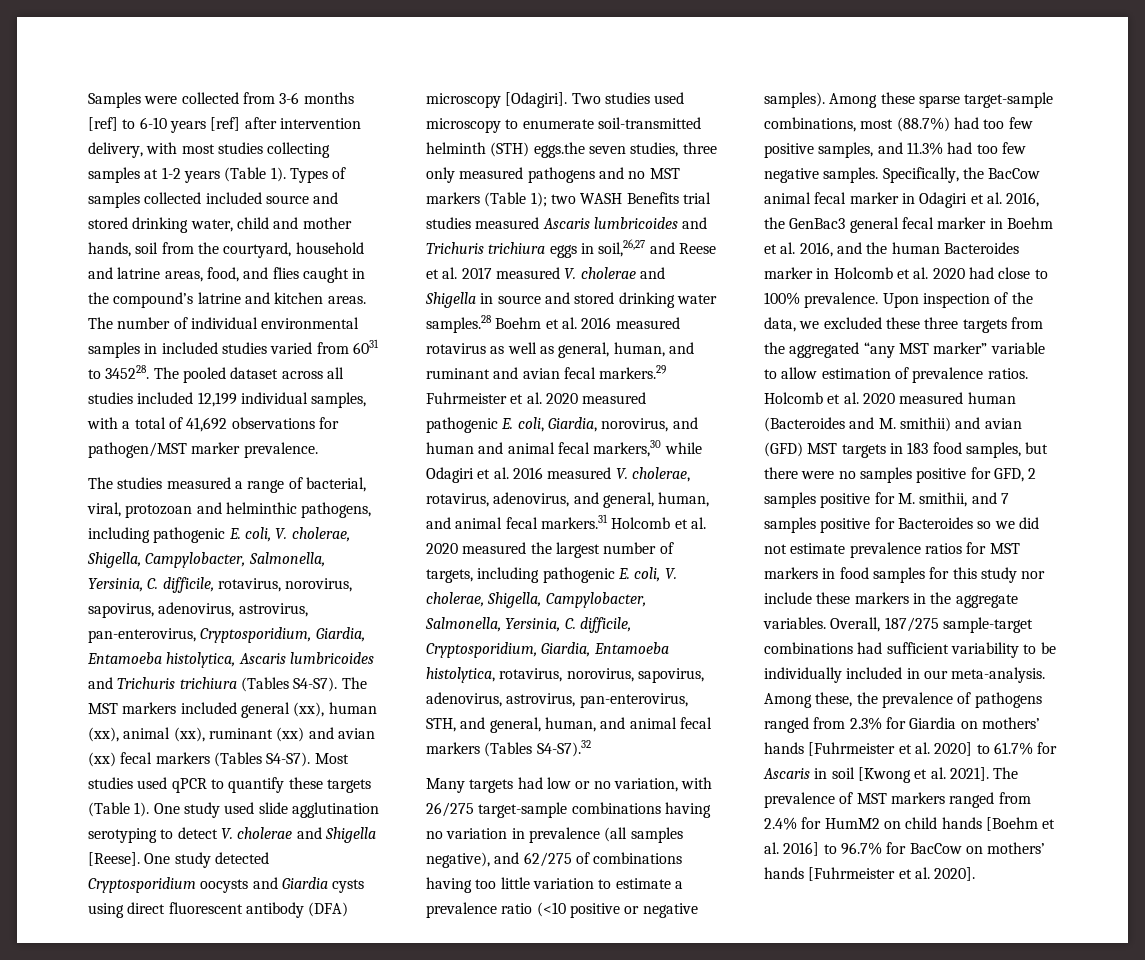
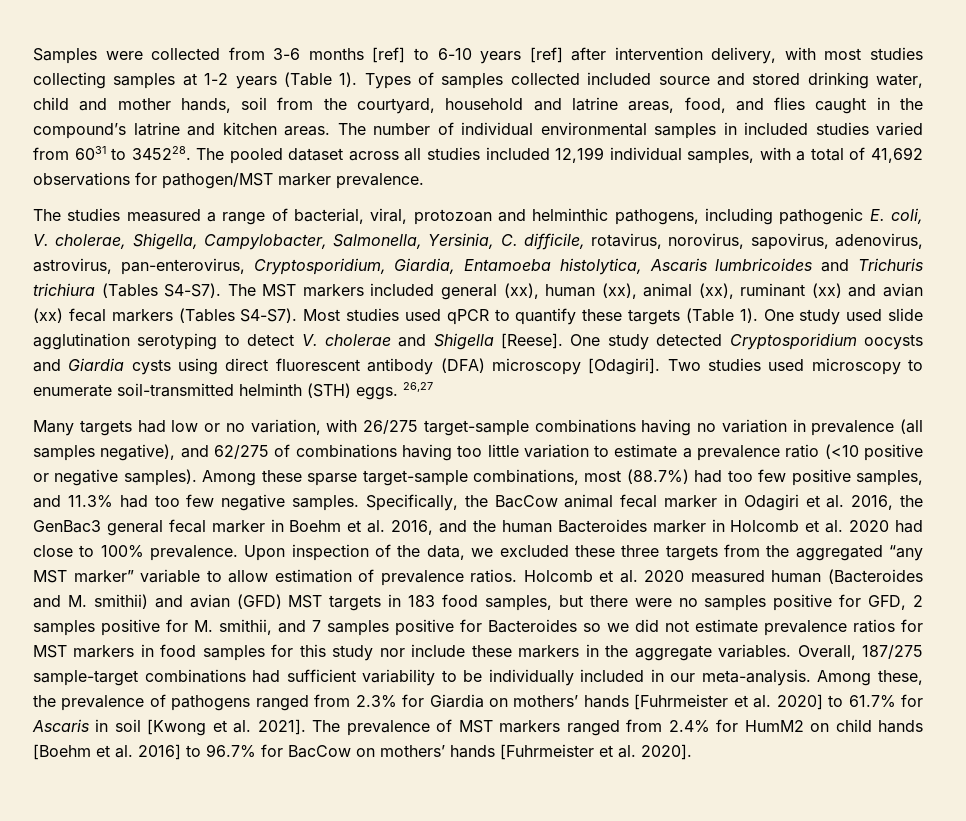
[533,142,717,158] [426,167,680,183] [426,192,711,207] [426,217,708,229] [426,239,716,258] [426,267,665,279] [425,292,717,308] [426,315,680,333] [426,342,694,358] [426,365,667,379] [426,392,647,404] [426,417,698,433] [426,440,702,457] [426,467,690,483] [426,492,710,508] [426,514,706,529] [426,542,674,558] [426,567,677,583] [426,592,646,608] [425,617,631,633] [426,642,669,658] [426,667,704,683] [426,692,688,708] [426,717,712,733] [426,740,591,757] eggs.the seven studies, three only measured pathogens and no MST markers (Table 1); two WASH Benefits trial studies measured Ascaris lumbricoides and Trichuris trichiura eggs in soil,26,27 and Reese et al. 2017 measured V. cholerae and Shigella in source and stored drinking water samples.28 Boehm et al. 2016 measured rotavirus as well as general, human, and ruminant and avian fecal markers.29 Fuhrmeister et al. 2020 measured pathogenic E. coli, Giardia, norovirus, and human and animal fecal markers,30 while Odagiri et al. 2016 measured V. cholerae, rotavirus, adenovirus, and general, human, and animal fecal markers.31 Holcomb et al. 2020 measured the largest number of targets, including pathogenic E. coli, V. cholerae, Shigella, Campylobacter, Salmonella, Yersinia, C. difficile, Cryptosporidium, Giardia, Entamoeba histolytica, rotavirus, norovirus, sapovirus, adenovirus, astrovirus, pan-enterovirus, STH, and general, human, and animal fecal markers (Tables S4-S7).32 -> [356,382,433,400] eggs. 26,27

